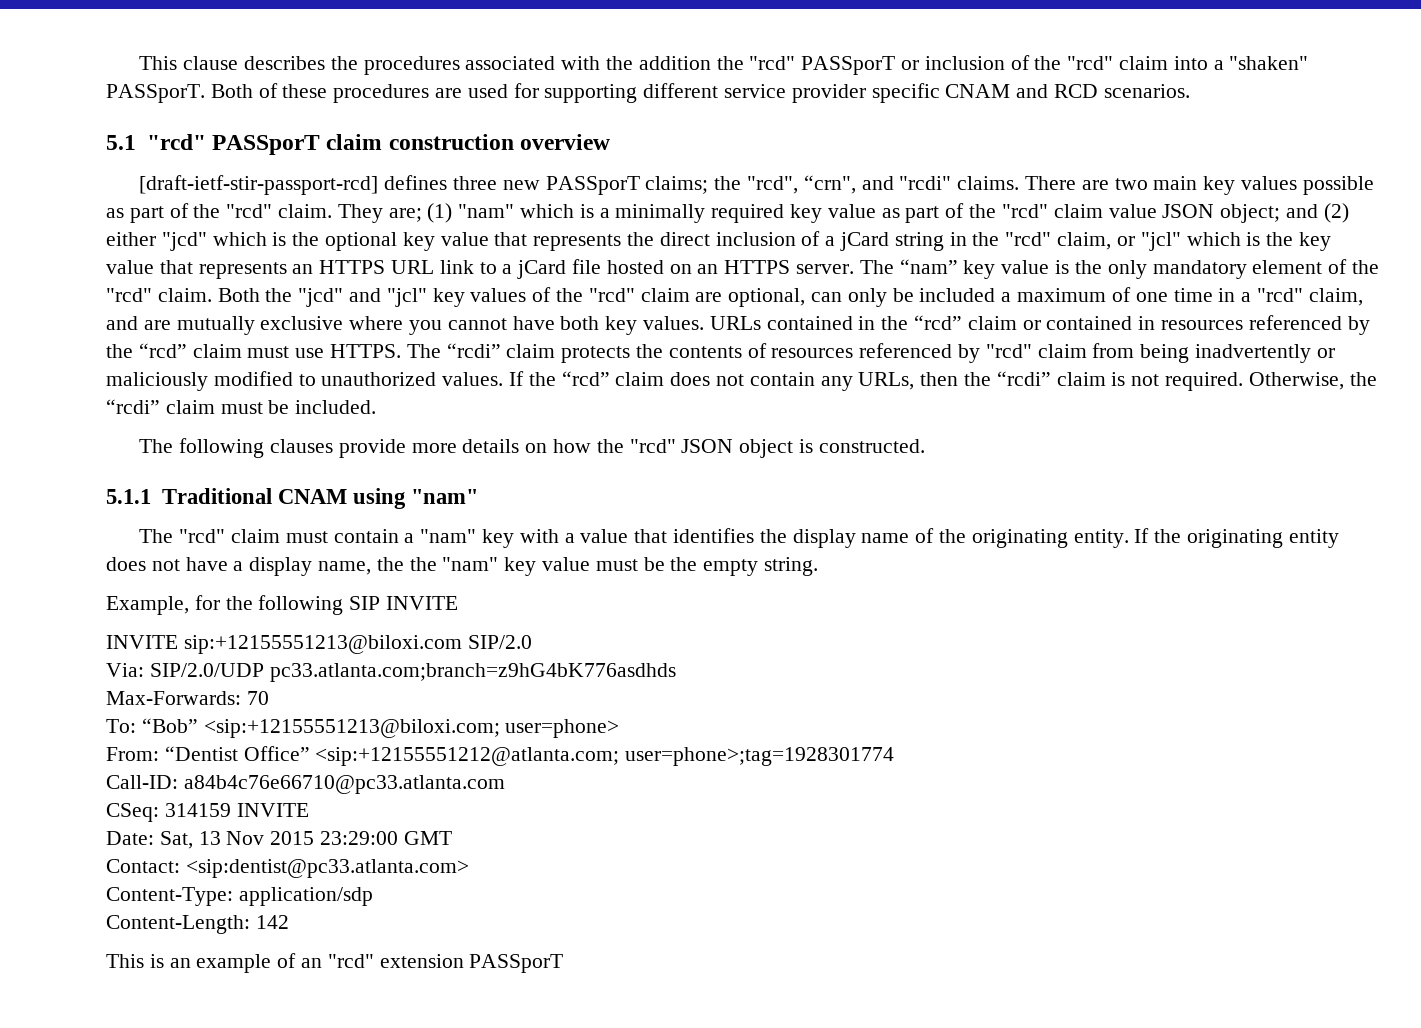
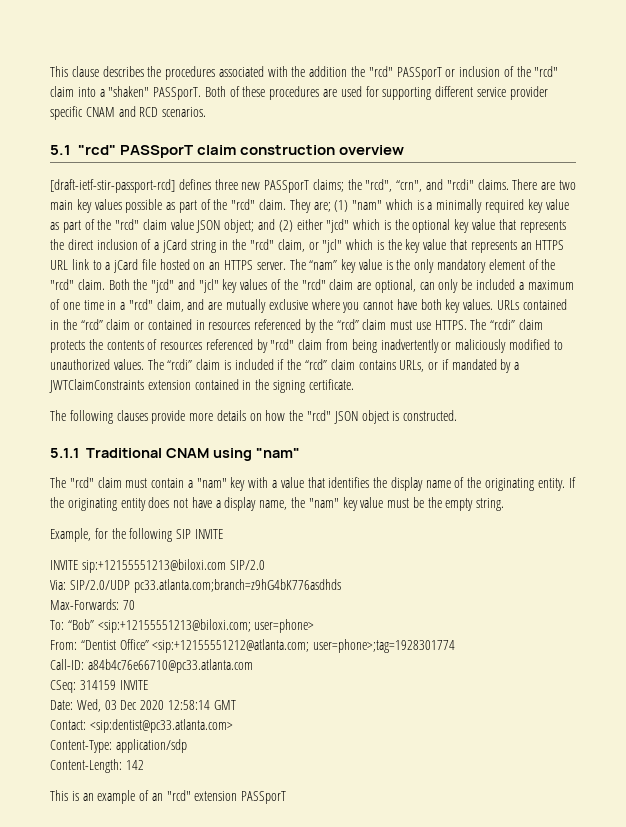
[509,371,1377,391] [106,399,377,414] If the “rcd” claim does not contain any URLs, then the “rcdi” claim is not required. Otherwise, the “rcdi” claim must be included. -> [147,359,520,373] [49,379,354,393] The “rcdi” claim is included if the “rcd” claim contains URLs, or if mandated by a JWTClaimConstraints extension contained in the signing certificate.
[409,557,437,571] the -> (306, 502) none
[159,831,399,849] Sat, 13 Nov 2015 23:29:00 -> [76,699,210,712] Wed, 03 Dec 2020 12:58:14

